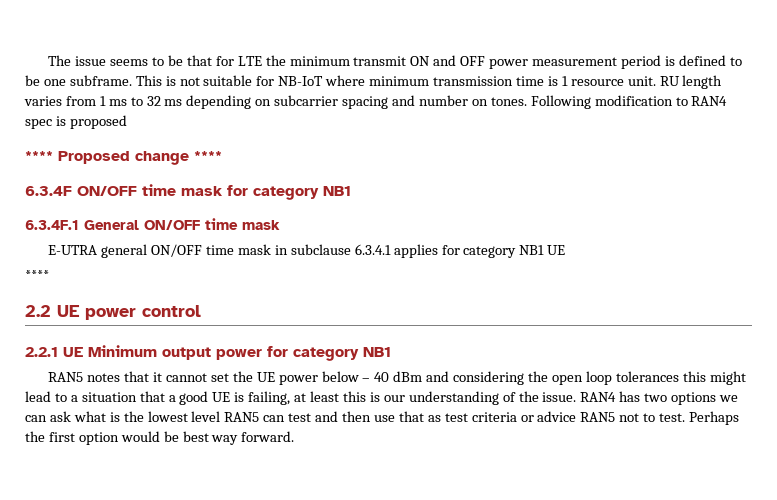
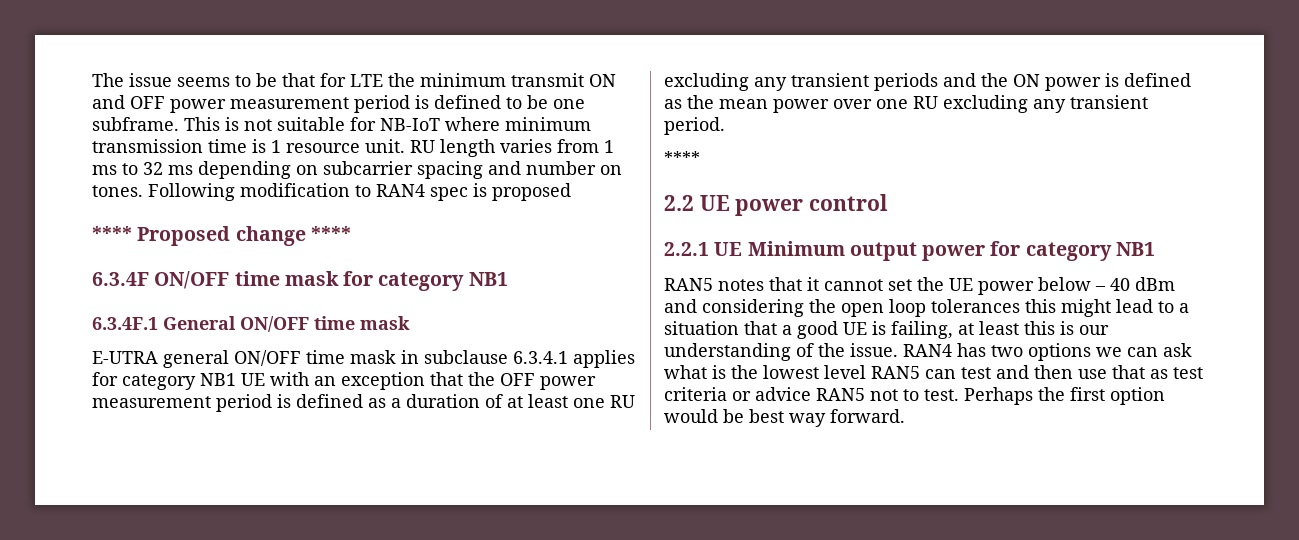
(566, 250) none -> [270,372,596,390] [92,394,635,412] [664,73,1191,91] [664,95,1148,113] [664,117,725,135] with an exception that the OFF power measurement period is defined as a duration of at least one RU excluding any transient periods and the ON power is defined as the mean power over one RU excluding any transient period.

